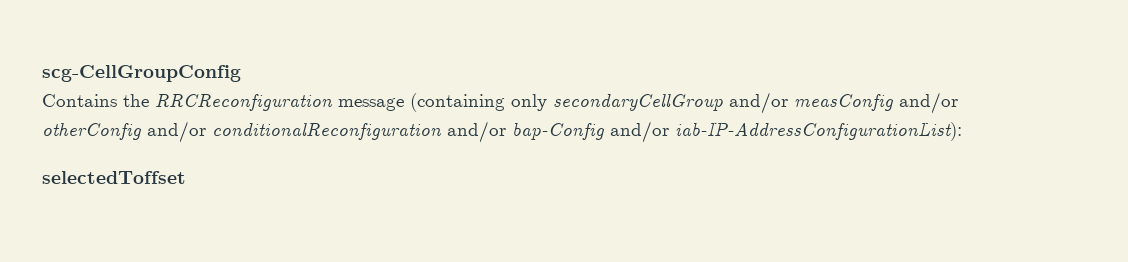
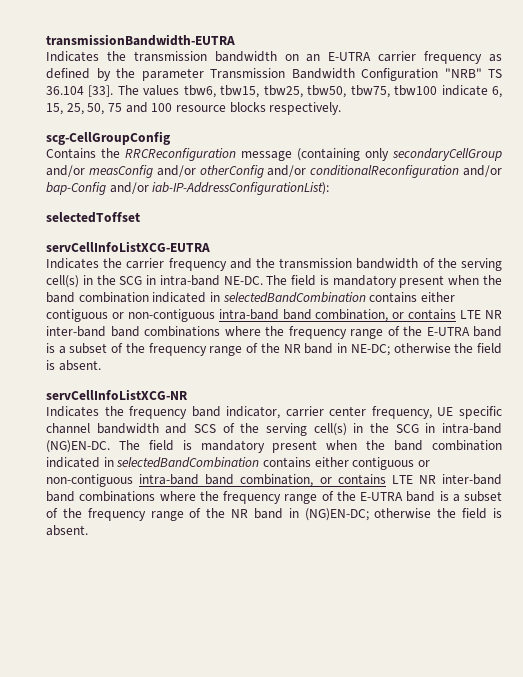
(42, 73) none -> [46,34,235,46] [46,51,503,64] [46,68,502,81] [46,85,502,98] [46,102,342,115] transmissionBandwidth-EUTRA // Indicates the transmission bandwidth on an E-UTRA carrier frequency as defined by the parameter Transmission Bandwidth Configuration "NRB" TS 36.104 [33]. The values tbw6, tbw15, tbw25, tbw50, tbw75, tbw100 indicate 6, 15, 25, 50, 75 and 100 resource blocks respectively. //
(186, 177) none -> [46,241,210,252] [46,258,502,271] [46,275,503,288] [46,292,455,303] [46,309,503,322] [46,326,502,339] [46,343,503,356] [46,360,101,371] [46,389,188,400] [46,406,502,419] [46,423,503,436] [46,440,503,453] [46,457,430,470] [46,474,502,487] [46,491,502,504] [46,508,503,521] [46,525,88,536] // servCellInfoListXCG-EUTRA // Indicates the carrier frequency and the transmission bandwidth of the serving cell(s) in the SCG in intra-band NE-DC. The field is mandatory present when the band combination indicated in selectedBandCombination contains either contiguous or non-contiguous intra-band band combination, or contains LTE NR inter-band band combinations where the frequency range of the E-UTRA band is a subset of the frequency range of the NR band in NE-DC; otherwise the field is absent. // servCellInfoListXCG-NR // Indicates the frequency band indicator, carrier center frequency, UE specific channel bandwidth and SCS of the serving cell(s) in the SCG in intra-band (NG)EN-DC. The field is mandatory present when the band combination indicated in selectedBandCombination contains either contiguous or non-contiguous intra-band band combination, or contains LTE NR inter-band band combinations where the frequency range of the E-UTRA band is a subset of the frequency range of the NR band in (NG)EN-DC; otherwise the field is absent.

